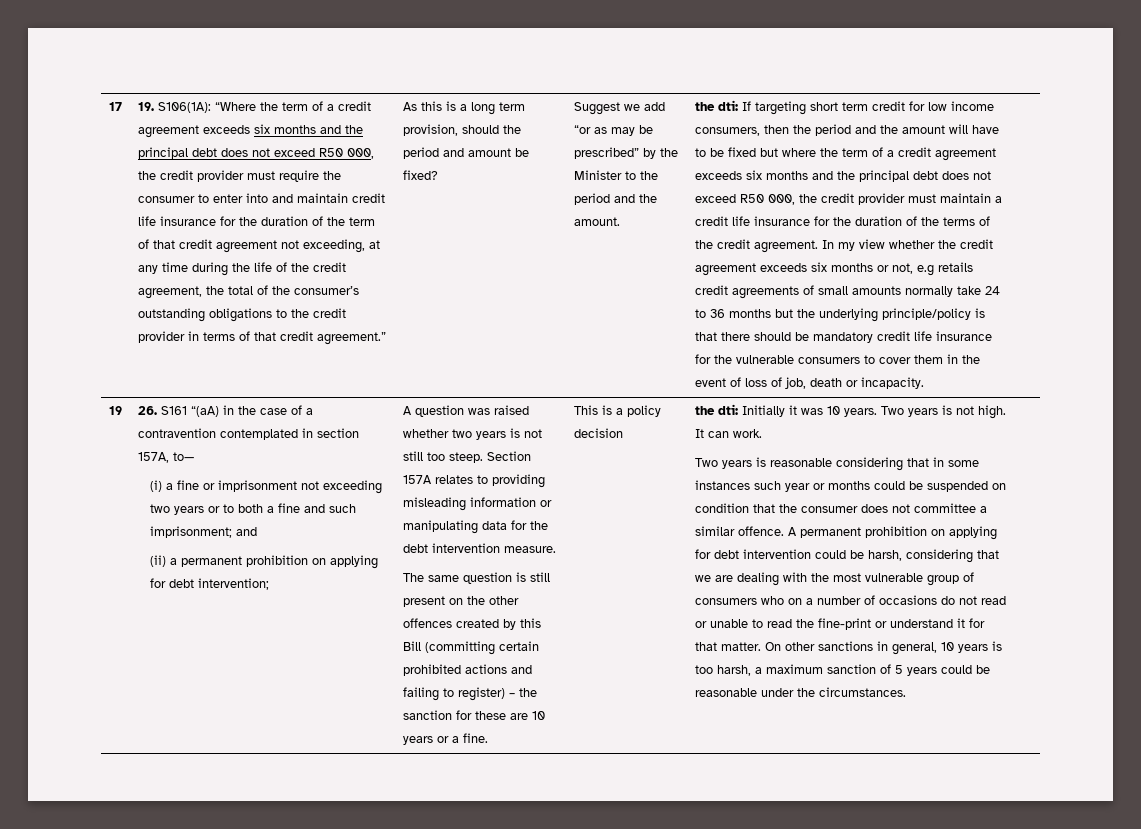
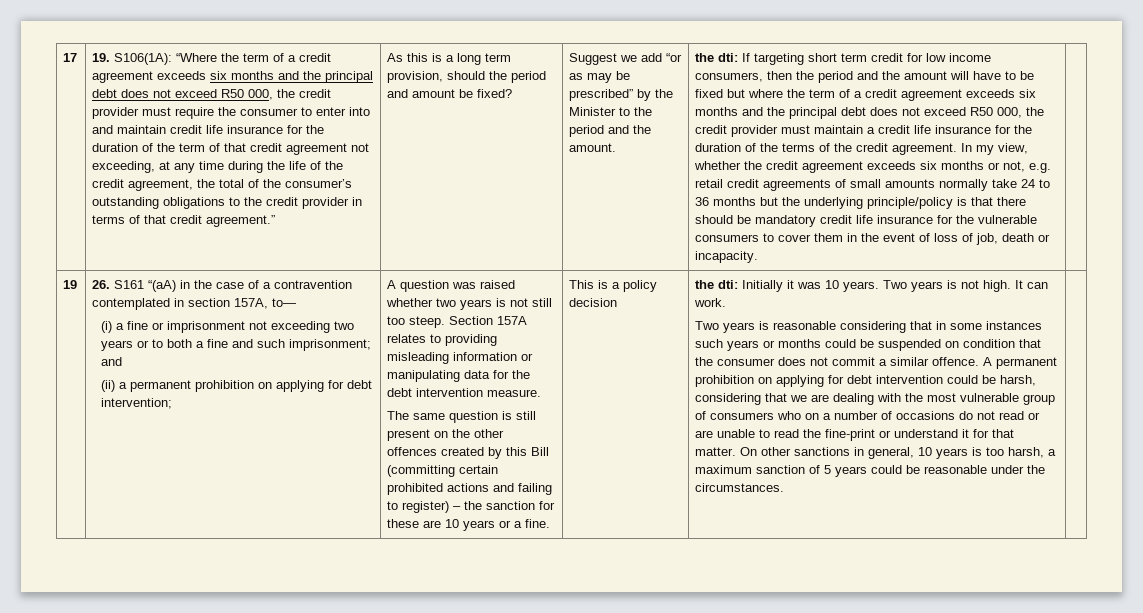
[858,239,885,249] view -> [998,143,1029,154] view,
[916,262,973,276] e.g retails -> [1029,163,1052,173] [695,179,724,188] e.g. retail
[784,483,810,492] year -> [727,340,760,351] years
[913,503,976,513] committee -> [832,357,876,366] commit
(707, 624) none -> [695,430,714,438] are

